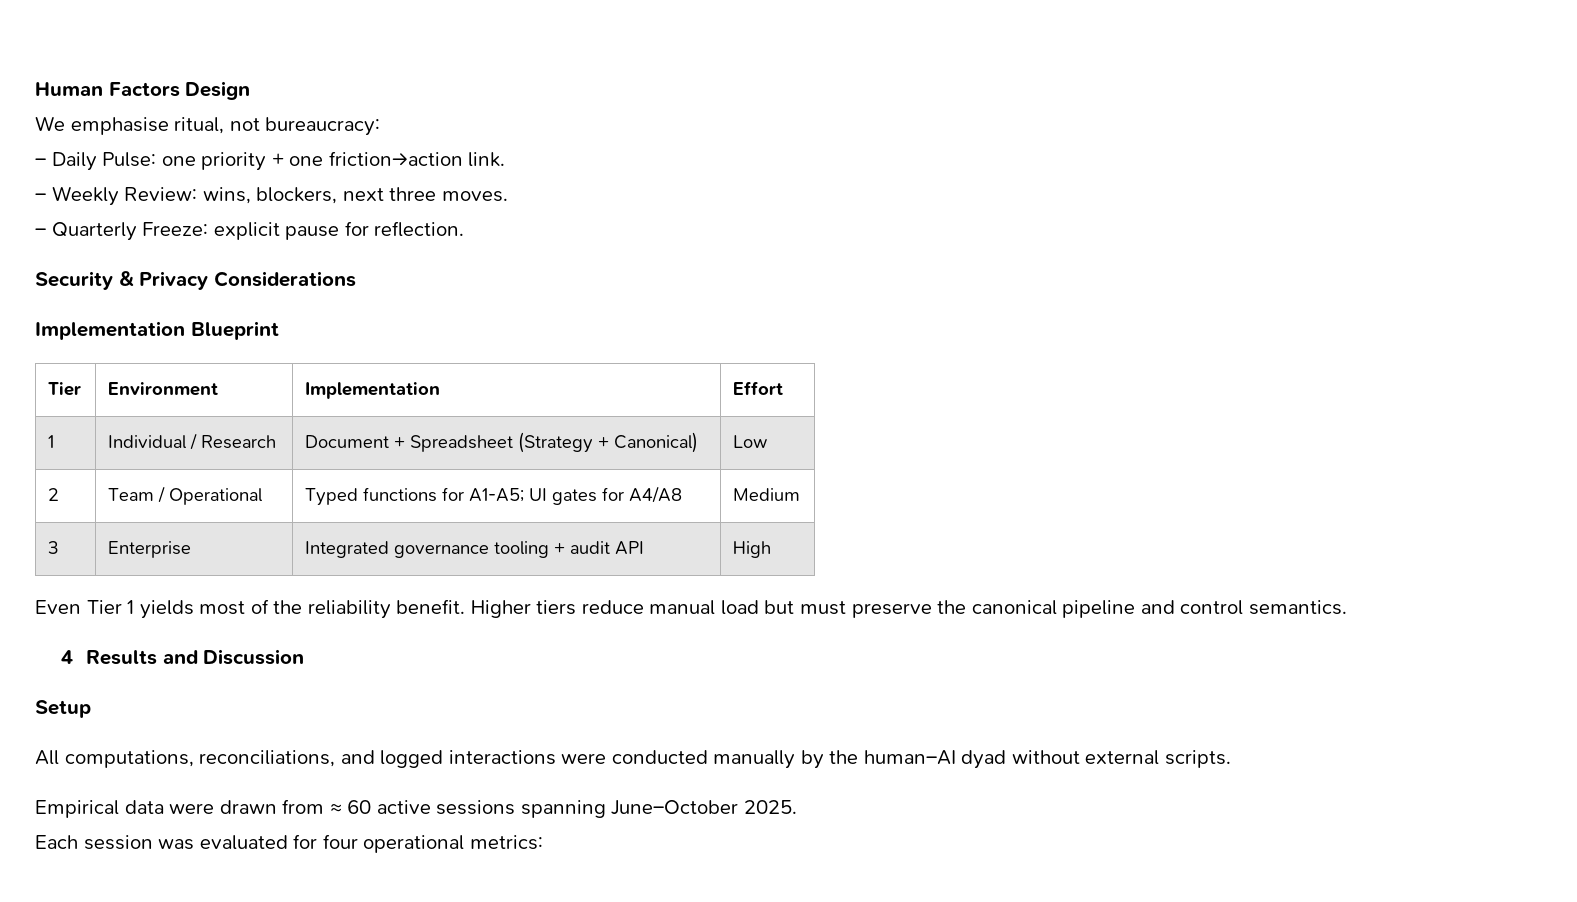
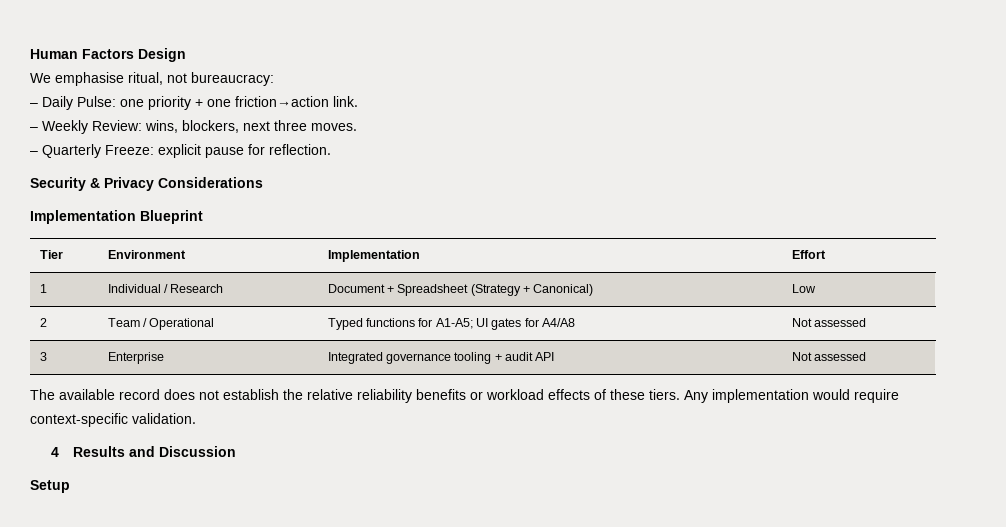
[733,488,801,501] Medium -> [791,318,866,327] Not assessed
[733,541,772,558] [35,599,1347,619] High // Even Tier 1 yields most of the reliability benefit. Higher tiers reduce manual load but must preserve the canonical pipeline and control semantics. -> [791,352,866,361] [30,389,899,403] [30,413,196,427] Not assessed // The available record does not establish the relative reliability benefits or workload effects of these tiers. Any implementation would require context-specific validation.
[35,750,1232,769] [35,799,797,818] [35,834,543,853] // All computations, reconciliations, and logged interactions were conducted manually by the human–AI dyad without external scripts. // Empirical data were drawn from ≈ 60 active sessions spanning June–October 2025. // Each session was evaluated for four operational metrics: -> (70, 486) none

